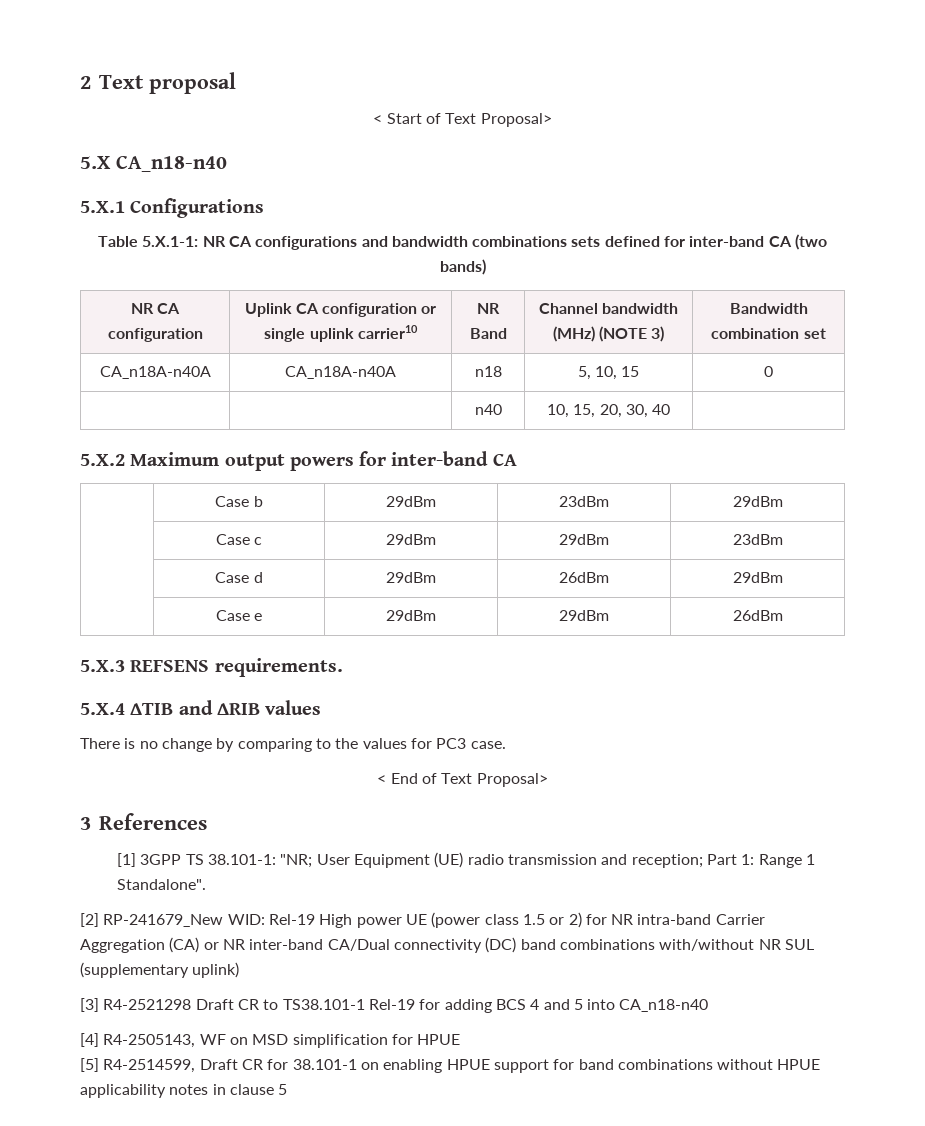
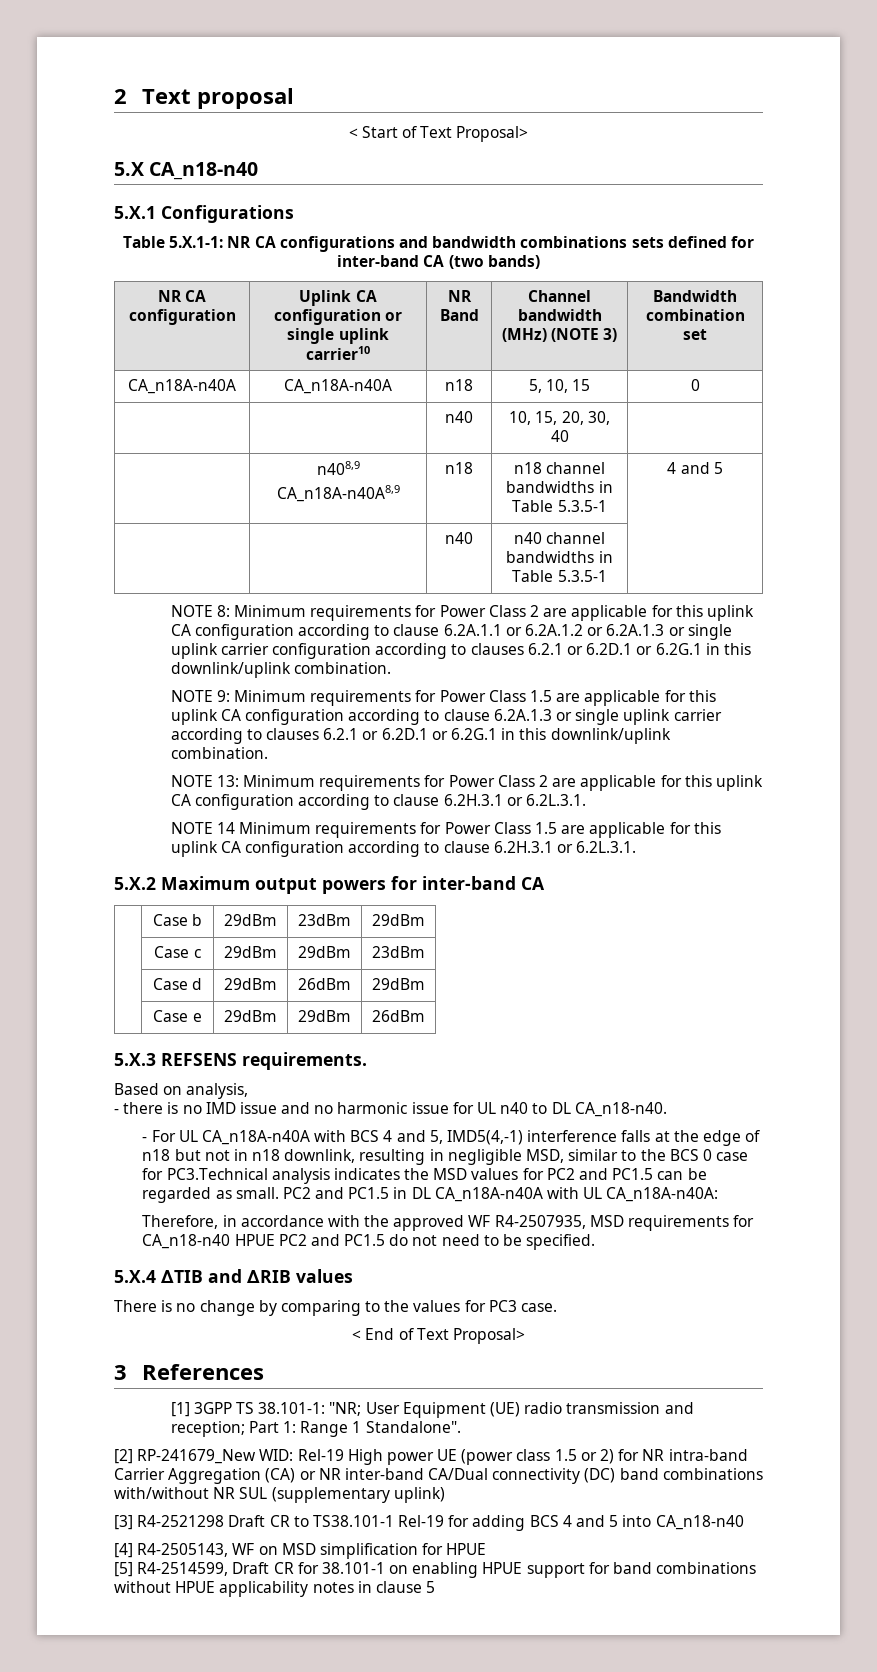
(671, 409) none -> [316,461,360,475] [276,485,400,502] [445,462,473,474] [513,462,606,474] [506,481,613,493] [512,500,607,512] [667,462,723,474] [445,532,473,544] [513,532,606,544] [506,551,613,563] [512,570,607,582] [170,605,754,621] [170,624,732,640] [170,643,751,659] [170,662,391,678] [170,690,716,706] [170,709,722,725] [170,728,671,744] [170,747,268,759] [170,775,763,791] [170,794,586,810] [170,822,721,838] [170,841,637,857] // | n408,9 // CA_n18A-n40A8,9 | n18 | n18 channel bandwidths in Table 5.3.5-1 | 4 and 5 // | | n40 | n40 channel bandwidths in Table 5.3.5-1 | // NOTE 8: Minimum requirements for Power Class 2 are applicable for this uplink CA configuration according to clause 6.2A.1.1 or 6.2A.1.2 or 6.2A.1.3 or single uplink carrier configuration according to clauses 6.2.1 or 6.2D.1 or 6.2G.1 in this downlink/uplink combination. // NOTE 9: Minimum requirements for Power Class 1.5 are applicable for this uplink CA configuration according to clause 6.2A.1.3 or single uplink carrier according to clauses 6.2.1 or 6.2D.1 or 6.2G.1 in this downlink/uplink combination. // NOTE 13: Minimum requirements for Power Class 2 are applicable for this uplink CA configuration according to clause 6.2H.3.1 or 6.2L.3.1. // NOTE 14 Minimum requirements for Power Class 1.5 are applicable for this uplink CA configuration according to clause 6.2H.3.1 or 6.2L.3.1.
(343, 667) none -> [114,1083,249,1099] [114,1102,667,1117] [142,1130,761,1146] [142,1149,749,1165] [142,1168,707,1184] [142,1187,719,1203] [142,1215,755,1231] [142,1234,596,1250] // Based on analysis, // - there is no IMD issue and no harmonic issue for UL n40 to DL CA_n18-n40. // - For UL CA_n18A-n40A with BCS 4 and 5, IMD5(4,-1) interference falls at the edge of n18 but not in n18 downlink, resulting in negligible MSD, similar to the BCS 0 case for PC3.Technical analysis indicates the MSD values for PC2 and PC1.5 can be regarded as small. PC2 and PC1.5 in DL CA_n18A-n40A with UL CA_n18A-n40A: // Therefore, in accordance with the approved WF R4-2507935, MSD requirements for CA_n18-n40 HPUE PC2 and PC1.5 do not need to be specified.

